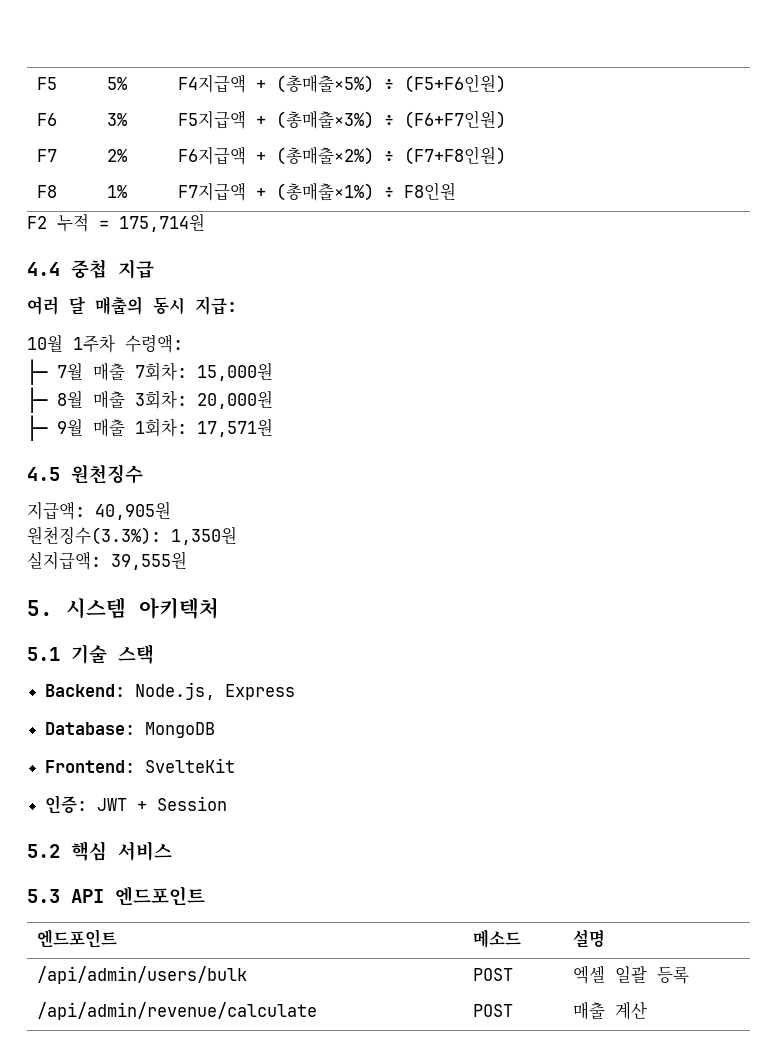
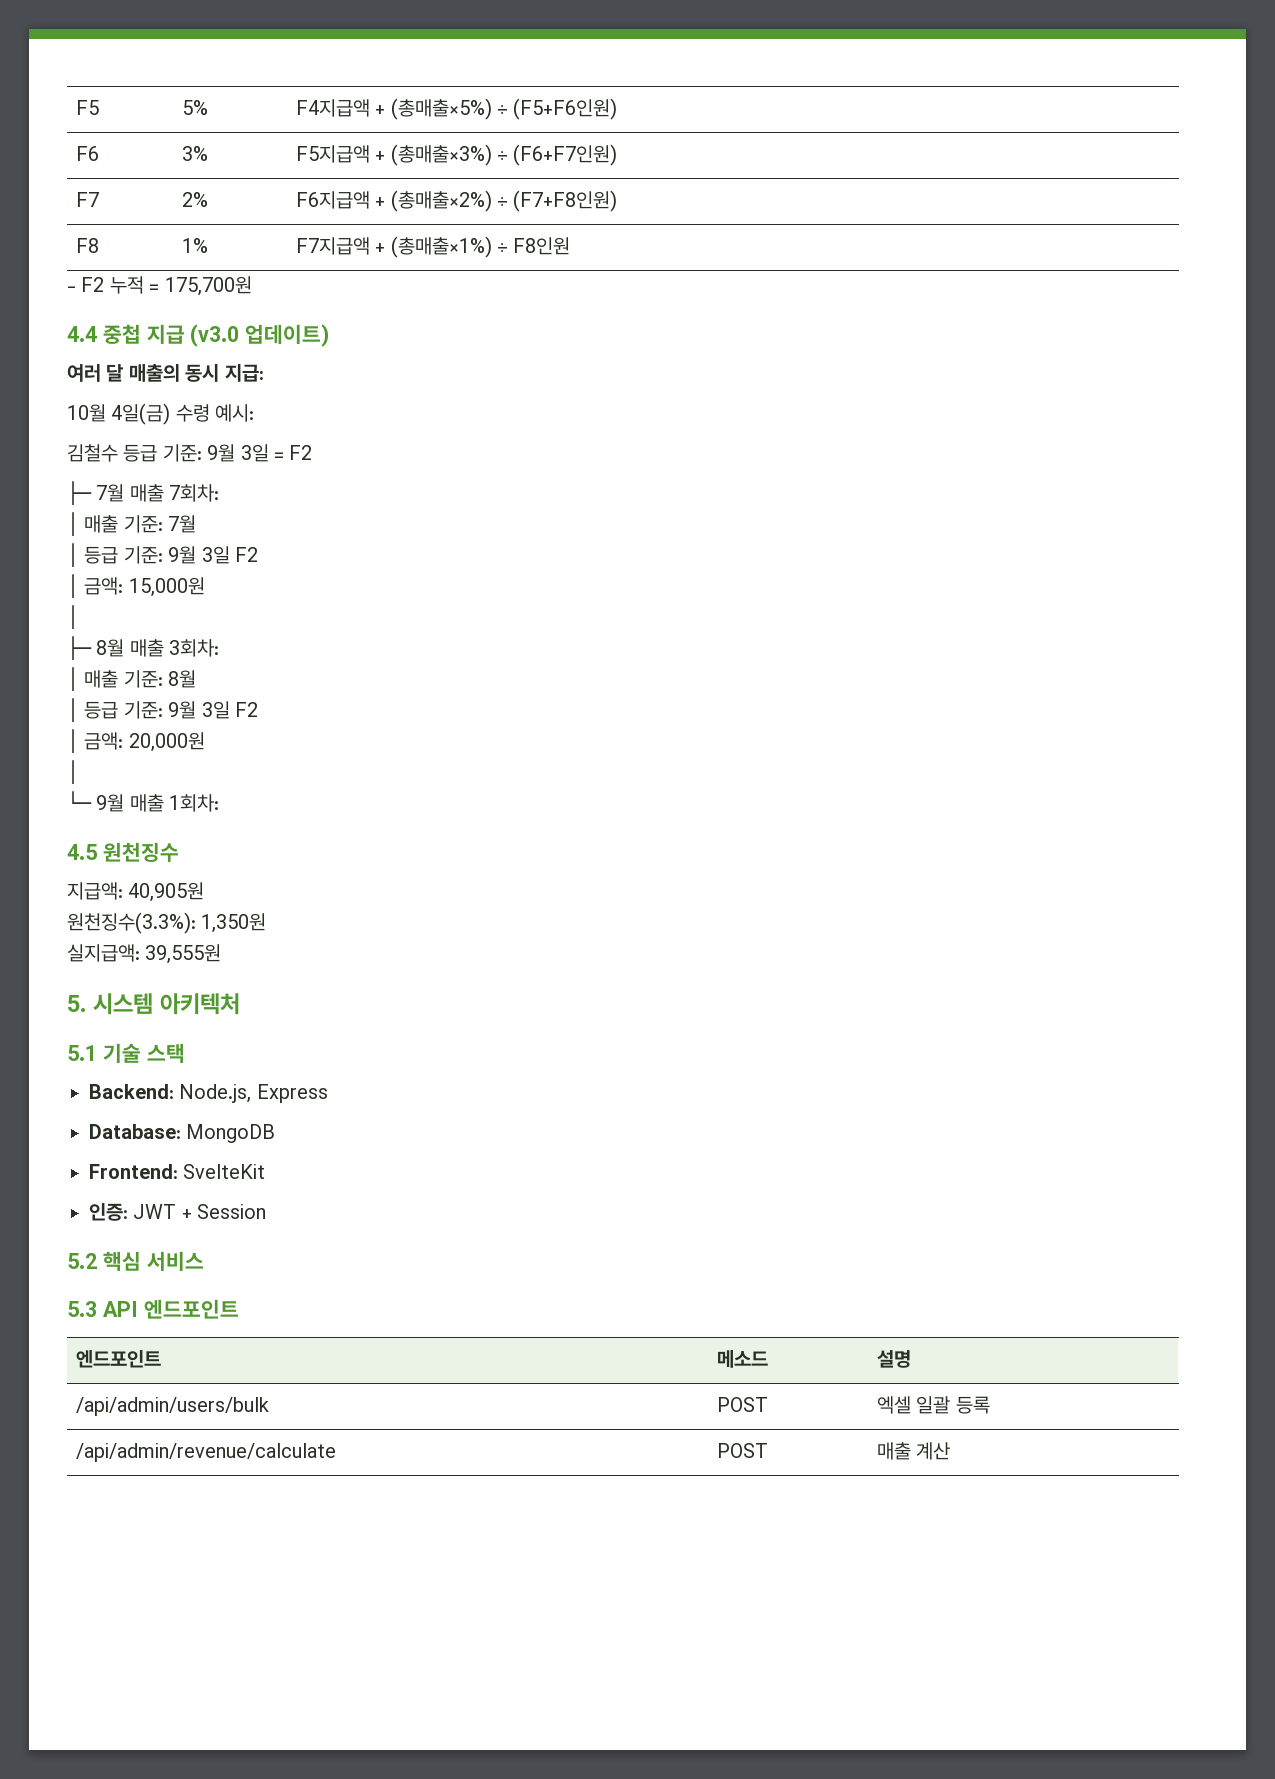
(456, 191) none -> [67,286,76,292] -
[119,213,205,232] 175,714원 -> [164,276,252,296] 175,700원
(154, 269) none -> [190,324,330,347] (v3.0 업데이트)
[73,334,183,353] [27,359,187,385] 1주차 수령액: // ├─ 7월 매출 7회차: -> [111,403,255,425] [67,444,313,462] [67,481,220,505] [67,512,197,536] [67,543,258,567] [67,574,124,598] 4일(금) 수령 예시: // 김철수 등급 기준: 9월 3일 = F2 // ├─ 7월 매출 7회차: // │ 매출 기준: 7월 // │ 등급 기준: 9월 3일 F2 // │ 금액:
(273, 371) none -> [67,605,79,629] // │
(187, 399) none -> [67,667,197,691] [67,698,258,722] [67,729,124,753] // │ 매출 기준: 8월 // │ 등급 기준: 9월 3일 F2 // │ 금액:
[27,415,48,441] ├─ -> [67,760,79,784] [67,791,92,810] │ // └─
[197,418,273,437] 17,571원 -> (220, 803) none

